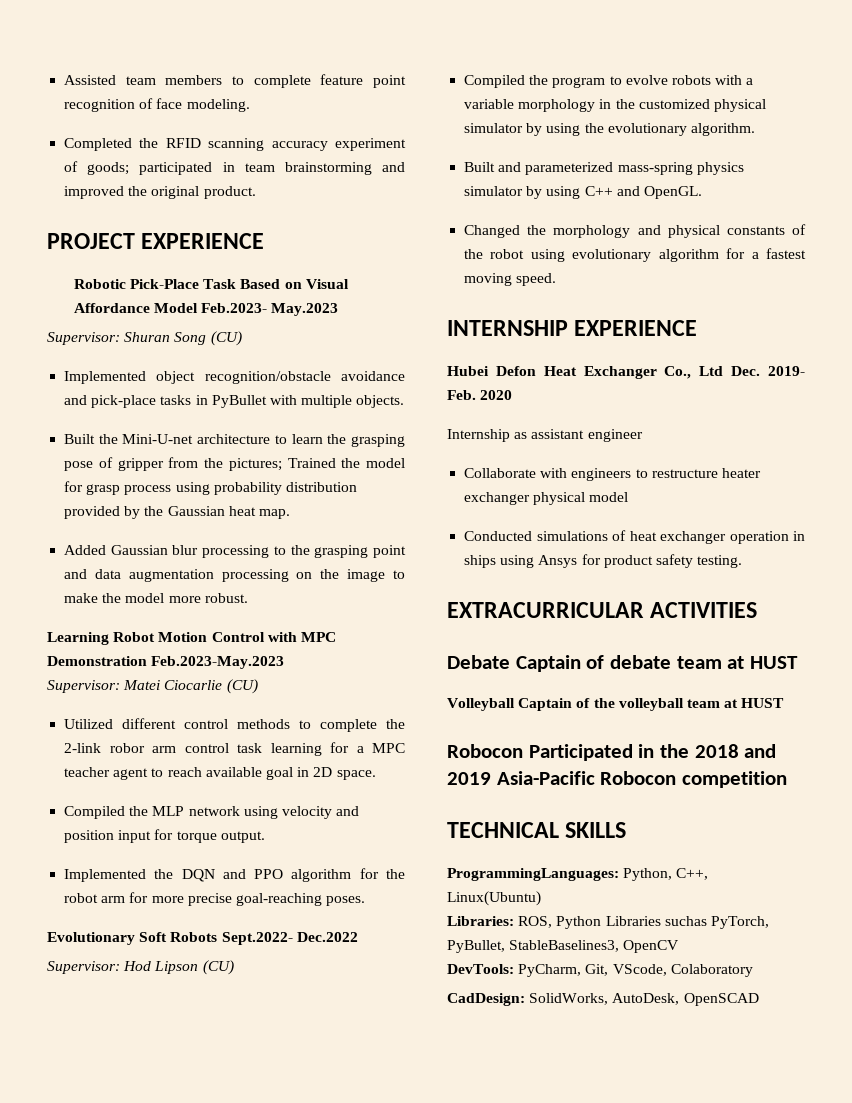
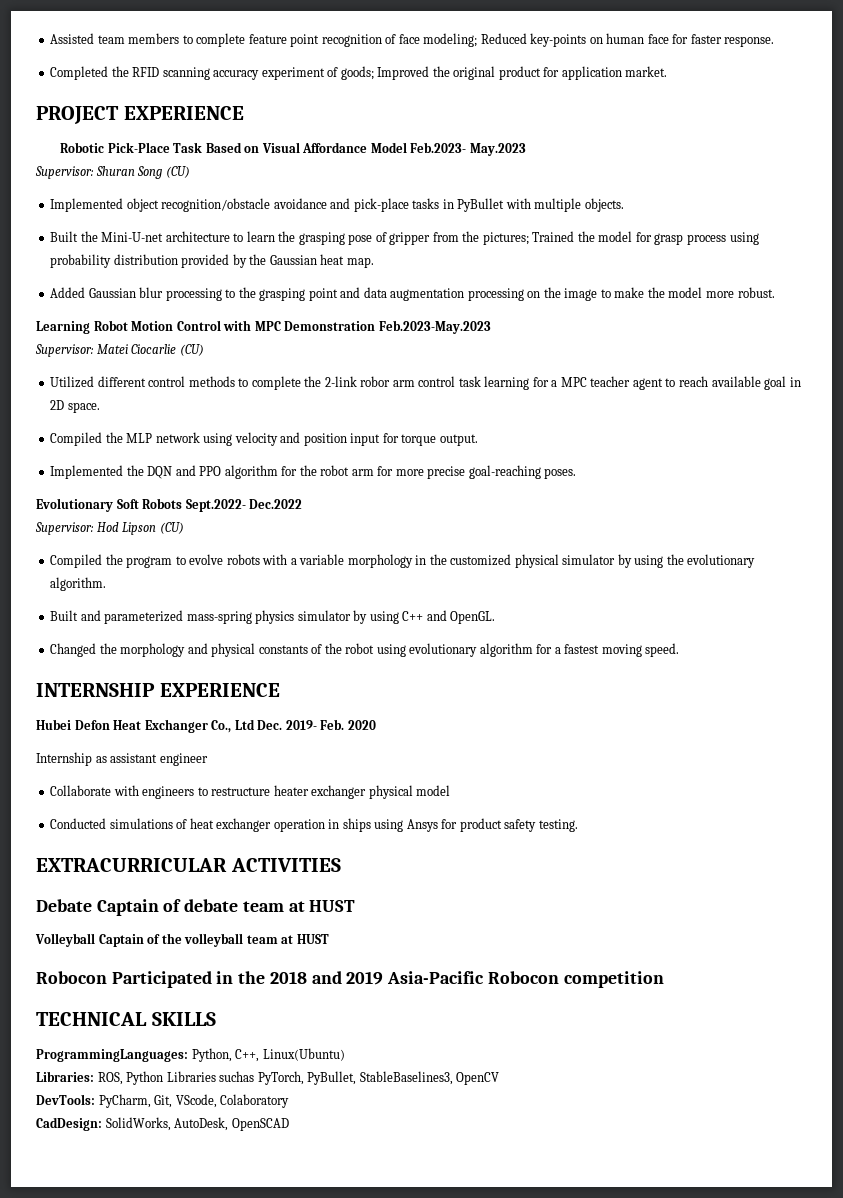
[186,99,250,112] modeling. -> [423,33,775,47] modeling; Reduced key-points on human face for faster response.
[139,162,405,175] [64,186,256,199] participated in team brainstorming and improved the original product. -> [377,66,668,80] Improved the original product for application market.

